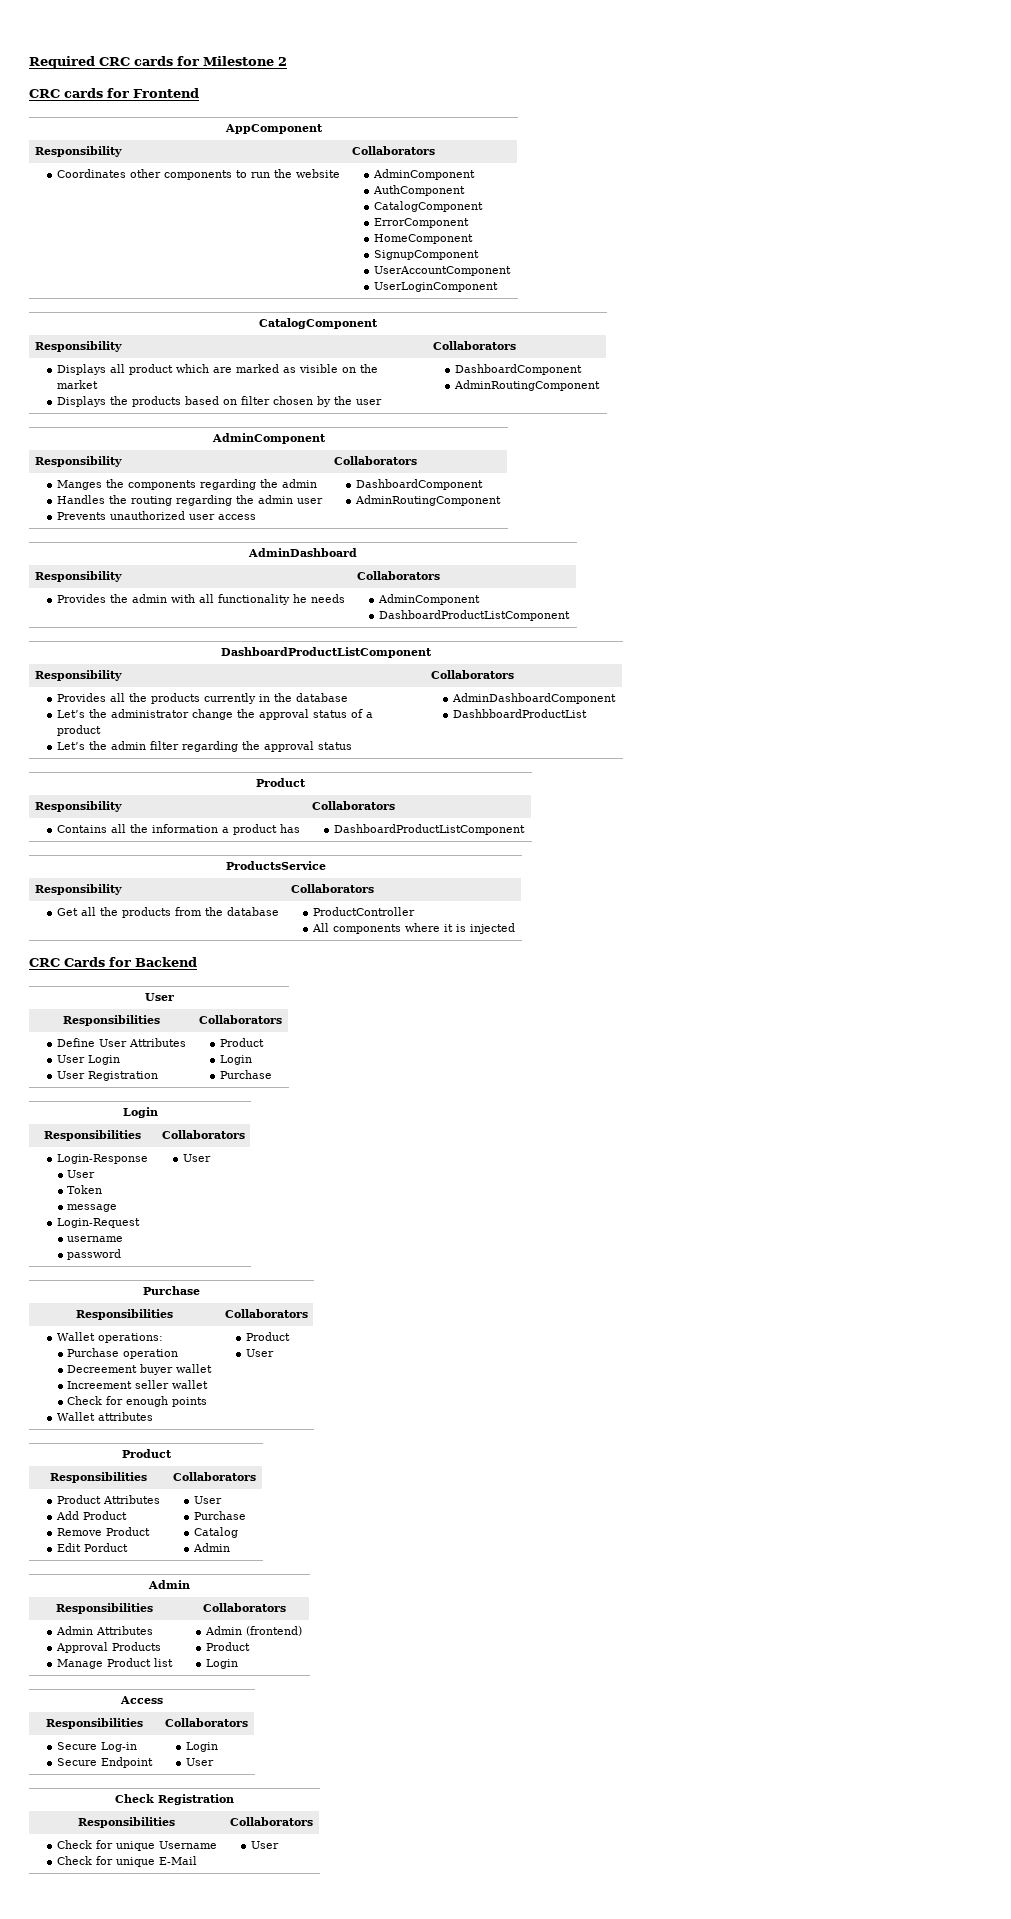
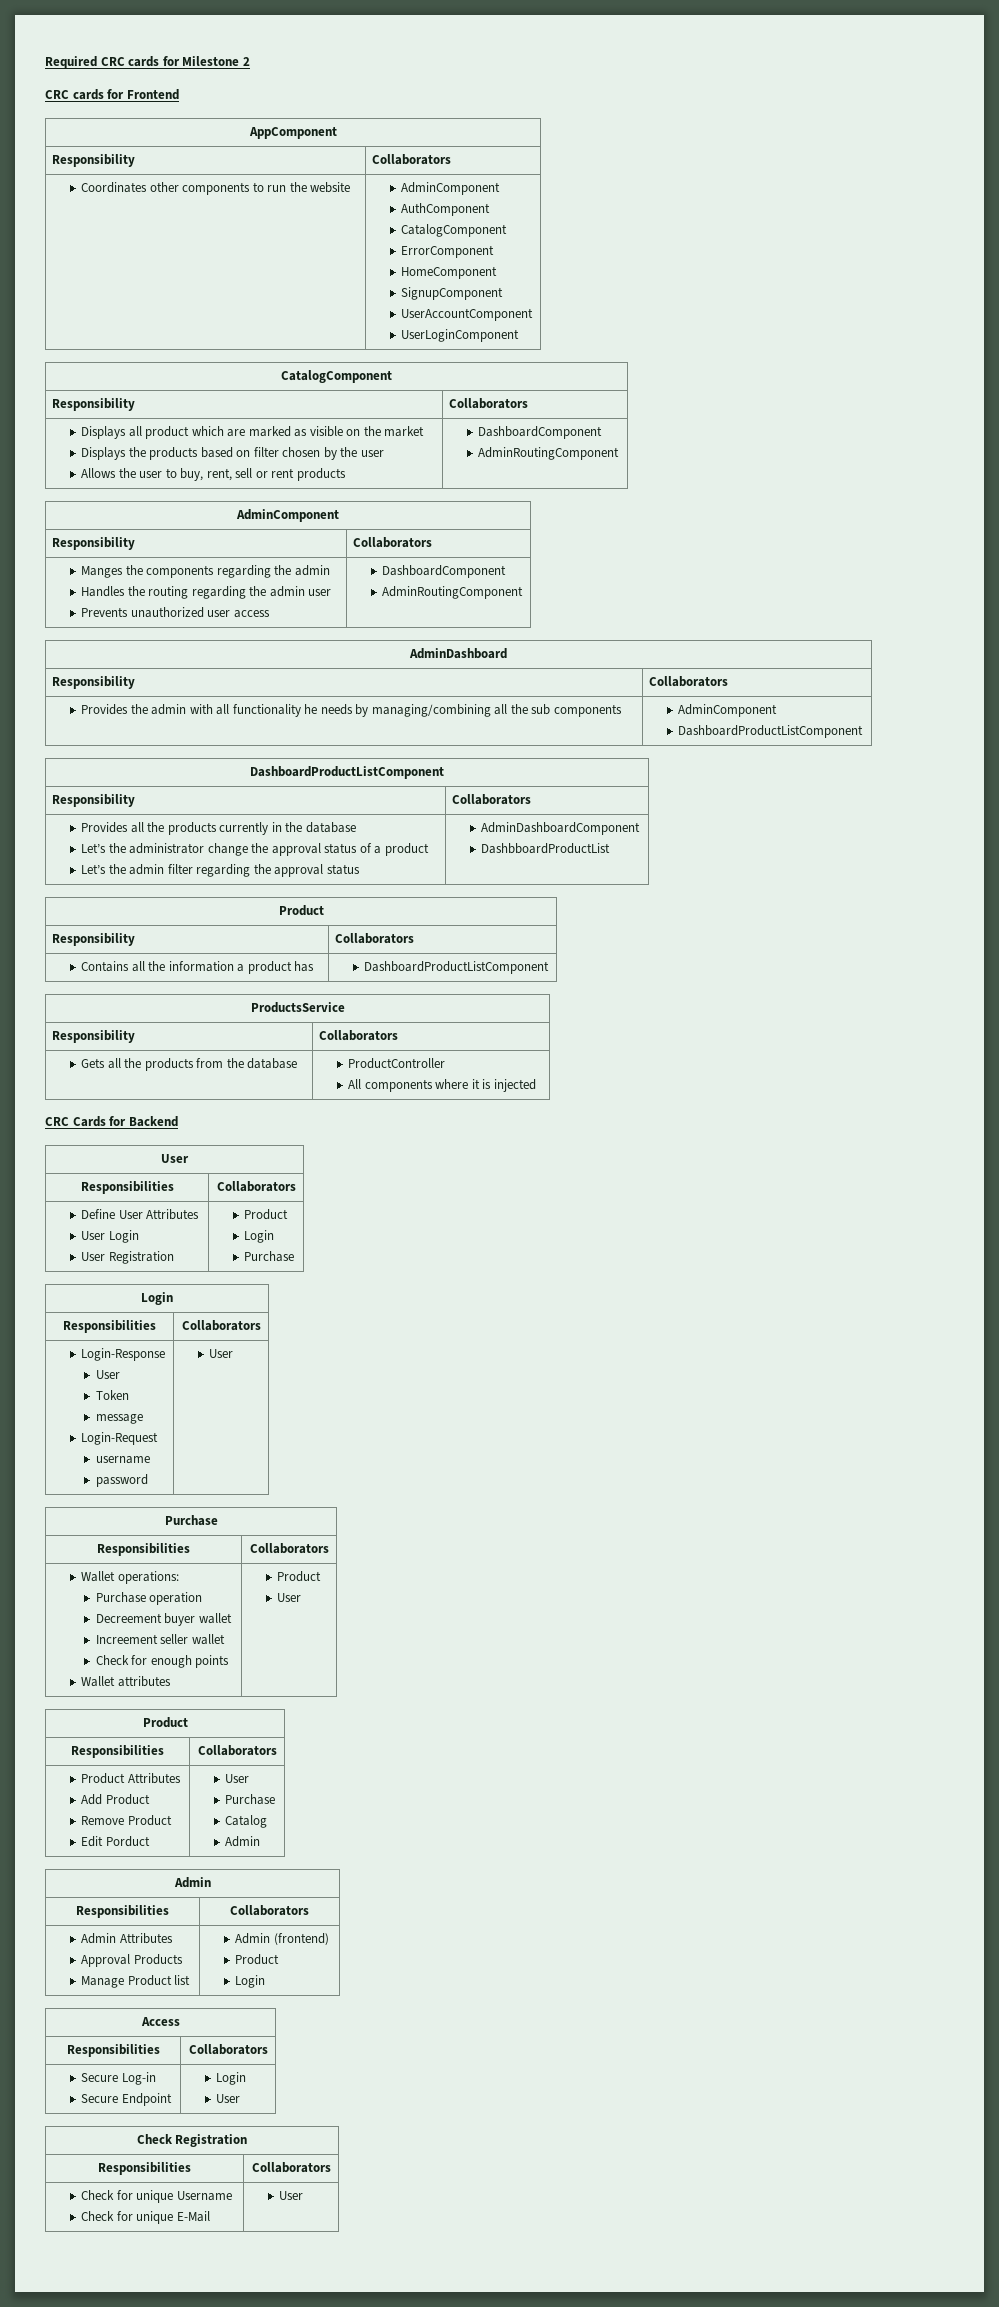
(383, 402) none -> [81,468,346,481] // Allows the user to buy, rent, sell or rent products
(346, 598) none -> [355,704,622,717] by managing/combining all the sub components
[57,908,79,916] Get -> [81,1058,106,1068] Gets

